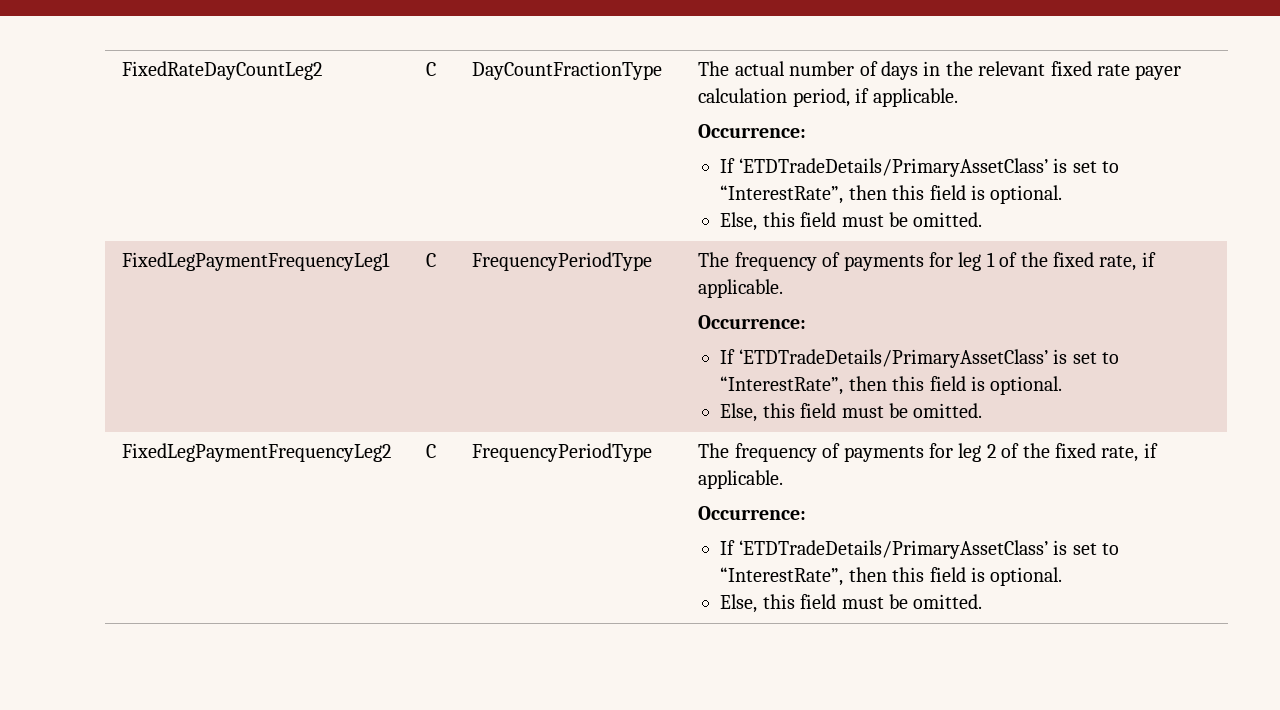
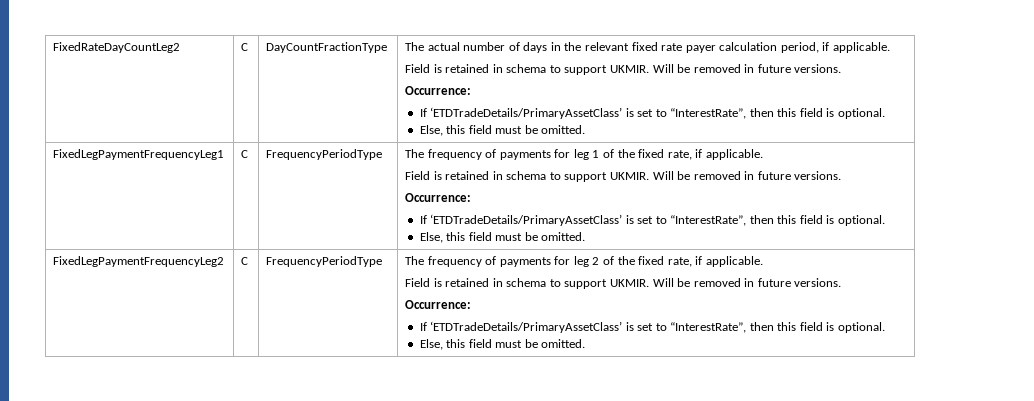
(958, 97) none -> [405,64,842,75] // Field is retained in schema to support UKMIR. Will be removed in future versions.
(784, 288) none -> [405,171,842,182] // Field is retained in schema to support UKMIR. Will be removed in future versions.
(784, 479) none -> [405,278,842,289] // Field is retained in schema to support UKMIR. Will be removed in future versions.

